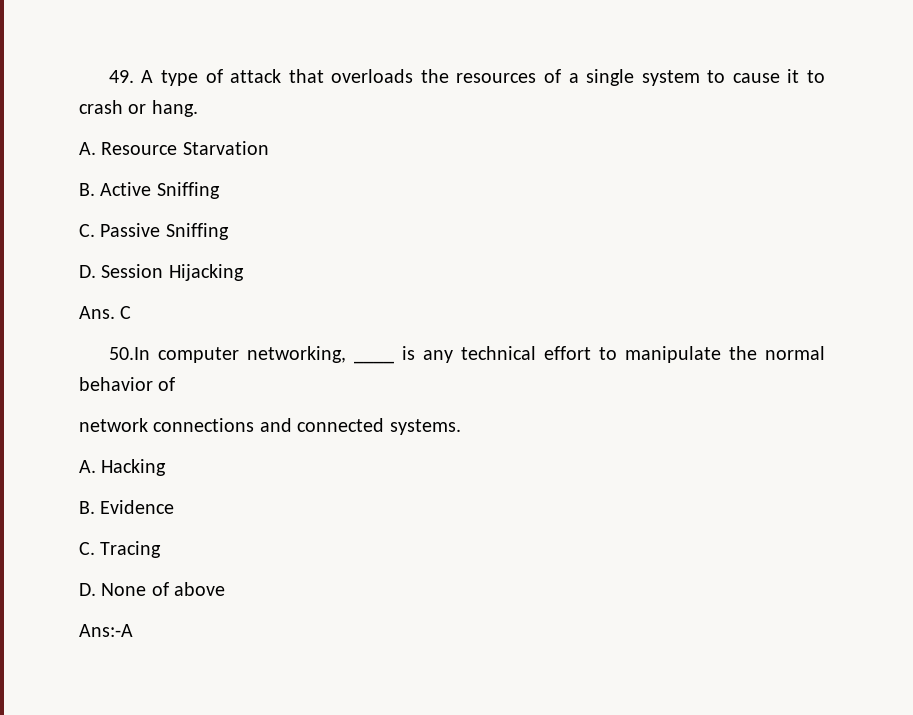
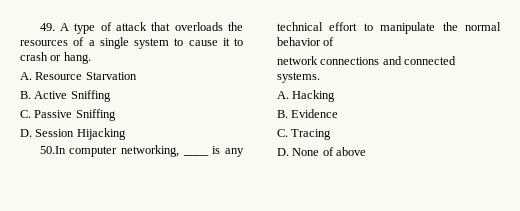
[79,306,132,319] // Ans. C -> (126, 134) none
[79,624,133,637] // Ans:-A -> (367, 151) none

